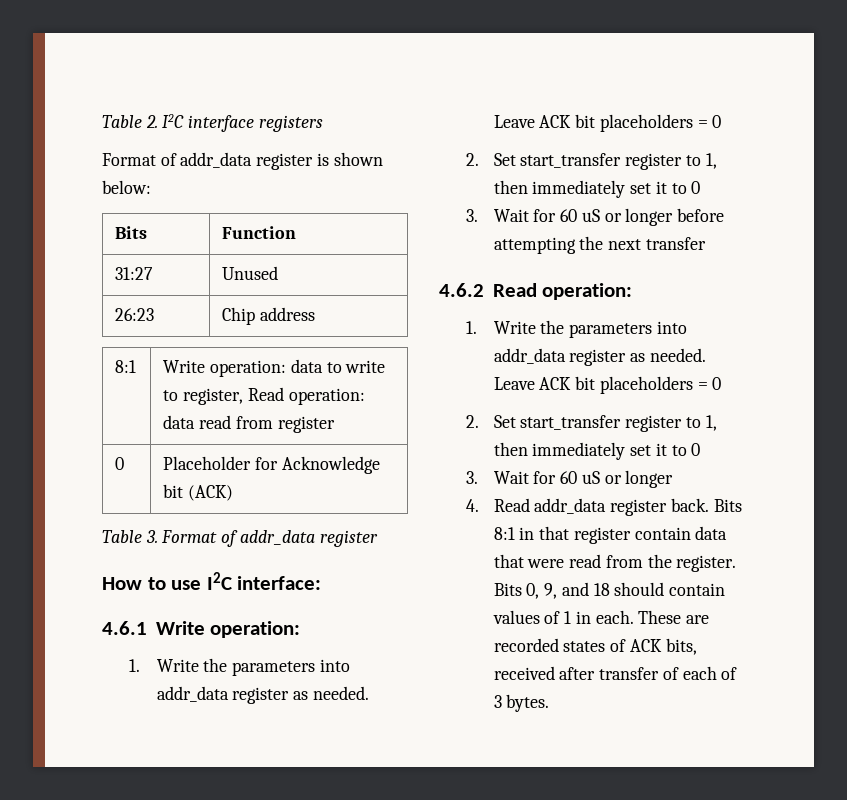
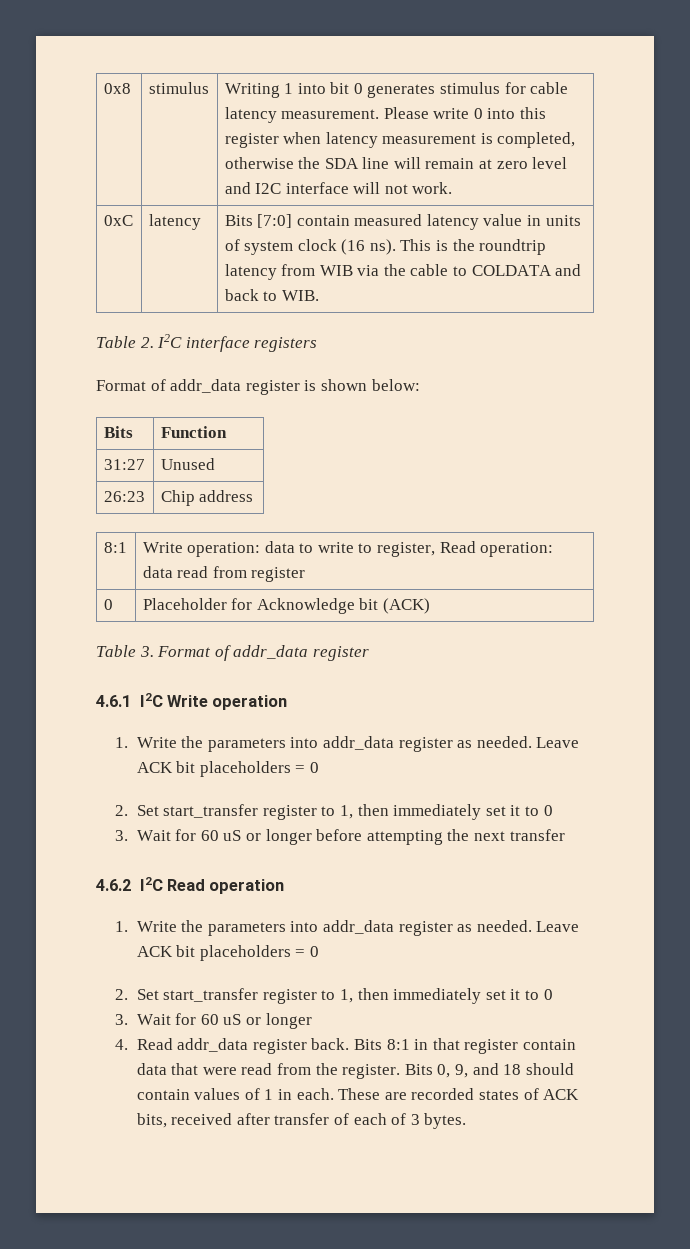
(102, 121) none -> [103,83,131,94] [148,82,209,94] [224,82,569,98] [224,107,547,123] [224,132,576,148] [224,157,568,169] [224,182,453,194] [103,215,133,226] [148,214,201,230] [224,214,581,230] [224,239,547,255] [224,264,582,280] [224,289,319,301] 0x8 | stimulus | Writing 1 into bit 0 generates stimulus for cable latency measurement. Please write 0 into this register when latency measurement is completed, otherwise the SDA line will remain at zero level and I2C interface will not work. // 0xC | latency | Bits [7:0] contain measured latency value in units of system clock (16 ns). This is the roundtrip latency from WIB via the cable to COLDATA and back to WIB. //
[102,572,322,590] [102,621,301,638] How to use I2C interface: // 4.6.1 Write operation: -> [96,693,288,710] 4.6.1 I2C Write operation
[492,283,633,300] Read operation: -> [139,877,285,894] I2C Read operation

